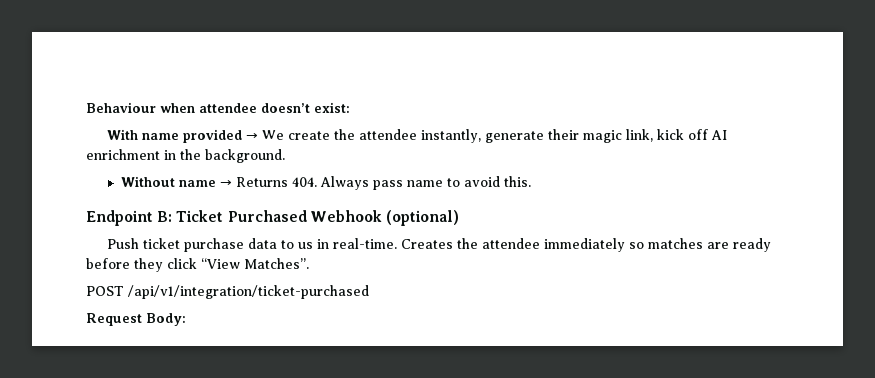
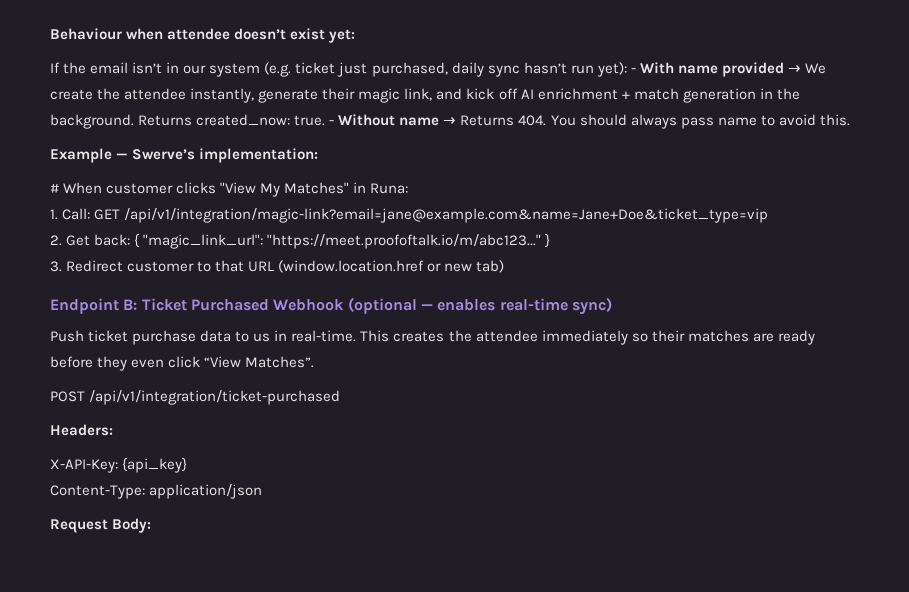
[314,102,350,113] exist: // -> [290,28,356,43] [50,62,636,77] exist yet: // If the email isn’t in our system (e.g. ticket just purchased, daily sync hasn’t run yet): -
(653, 135) none -> [436,88,463,100] and
(160, 154) none -> [621,88,756,103] + match generation
(285, 156) // -> [138,114,335,126] Returns created_now: true. -
[319,176,369,190] Always -> [550,114,677,129] You should always
(531, 181) none -> [50,148,319,163] [50,182,409,197] [50,208,769,223] [50,233,551,249] [50,260,505,273] // Example — Swerve’s implementation: // # When customer clicks "View My Matches" in Runa: // 1. Call: GET /api/v1/integration/magic-link?email=jane@example.com&name=Jane+Doe&ticket_type=vip // 2. Get back: { "magic_link_url": "https://meet.proofoftalk.io/m/abc123..." } // 3. Redirect customer to that URL (window.location.href or new tab)
[385,210,459,226] (optional) -> [347,297,612,315] (optional — enables real-time sync)
[400,239,453,249] Creates -> [360,330,445,342] This creates
(644, 245) none -> [651,330,685,342] their
(163, 265) none -> [131,359,165,368] even
(369, 292) none -> [50,424,113,436] [50,457,188,473] [50,484,263,499] // Headers: // X-API-Key: {api_key} // Content-Type: application/json

